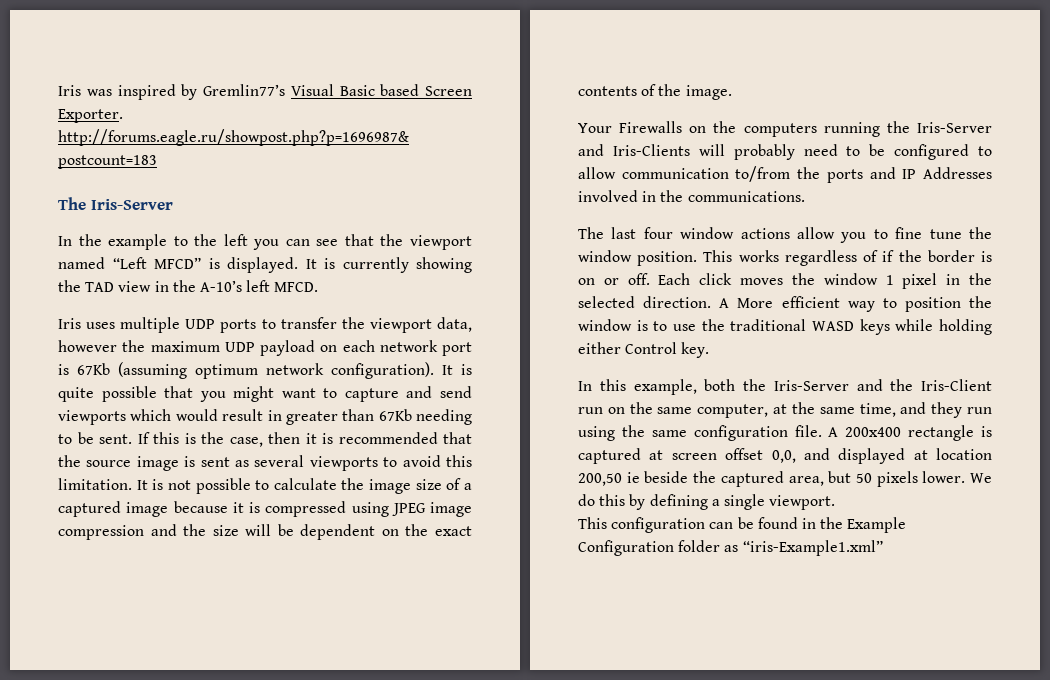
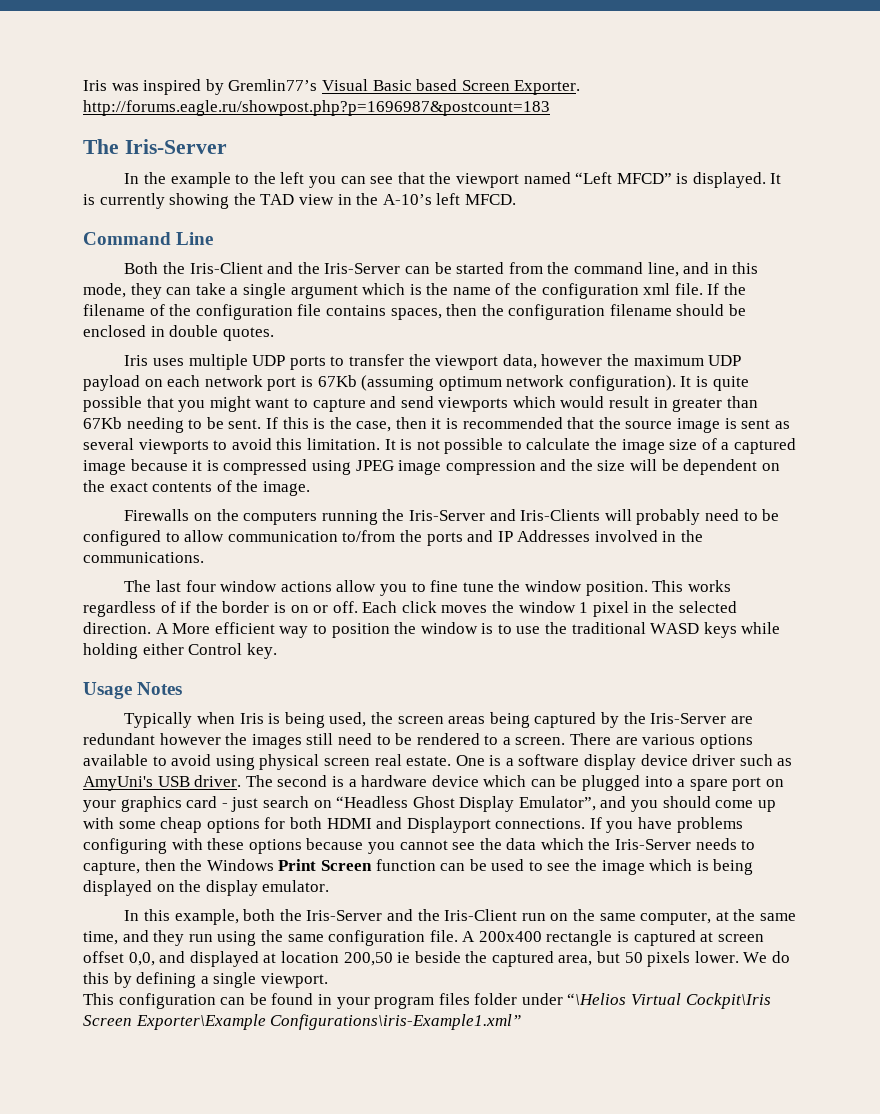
(319, 287) none -> [83,232,214,245] [124,262,759,277] [83,283,747,299] [83,304,747,320] [83,325,274,341] // Command Line // Both the Iris-Client and the Iris-Server can be started from the command line, and in this mode, they can take a single argument which is the name of the configuration xml file. If the filename of the configuration file contains spaces, then the configuration filename should be enclosed in double quotes.
[578,123,612,133] Your -> (310, 488) none
(710, 350) none -> [83,682,183,699] [124,712,753,728] [83,733,753,749] [83,754,793,770] [83,775,785,791] [83,796,776,812] [83,817,743,833] [83,838,756,854] [83,859,754,875] [83,880,330,896] // Usage Notes // Typically when Iris is being used, the screen areas being captured by the Iris-Server are redundant however the images still need to be rendered to a screen. There are various options available to avoid using physical screen real estate. One is a software display device driver such as AmyUni's USB driver. The second is a hardware device which can be plugged into a spare port on your graphics card - just search on “Headless Ghost Display Emulator”, and you should come up with some cheap options for both HDMI and Displayport connections. If you have problems configuring with these options because you cannot see the data which the Iris-Server needs to capture, then the Windows Print Screen function can be used to see the image which is being displayed on the display emulator.
[820,517,907,533] [578,540,883,556] the Example Configuration folder as “iris-Example1.xml” -> [336,993,771,1009] [83,1014,522,1030] your program files folder under “\Helios Virtual Cockpit\Iris Screen Exporter\Example Configurations\iris-Example1.xml”

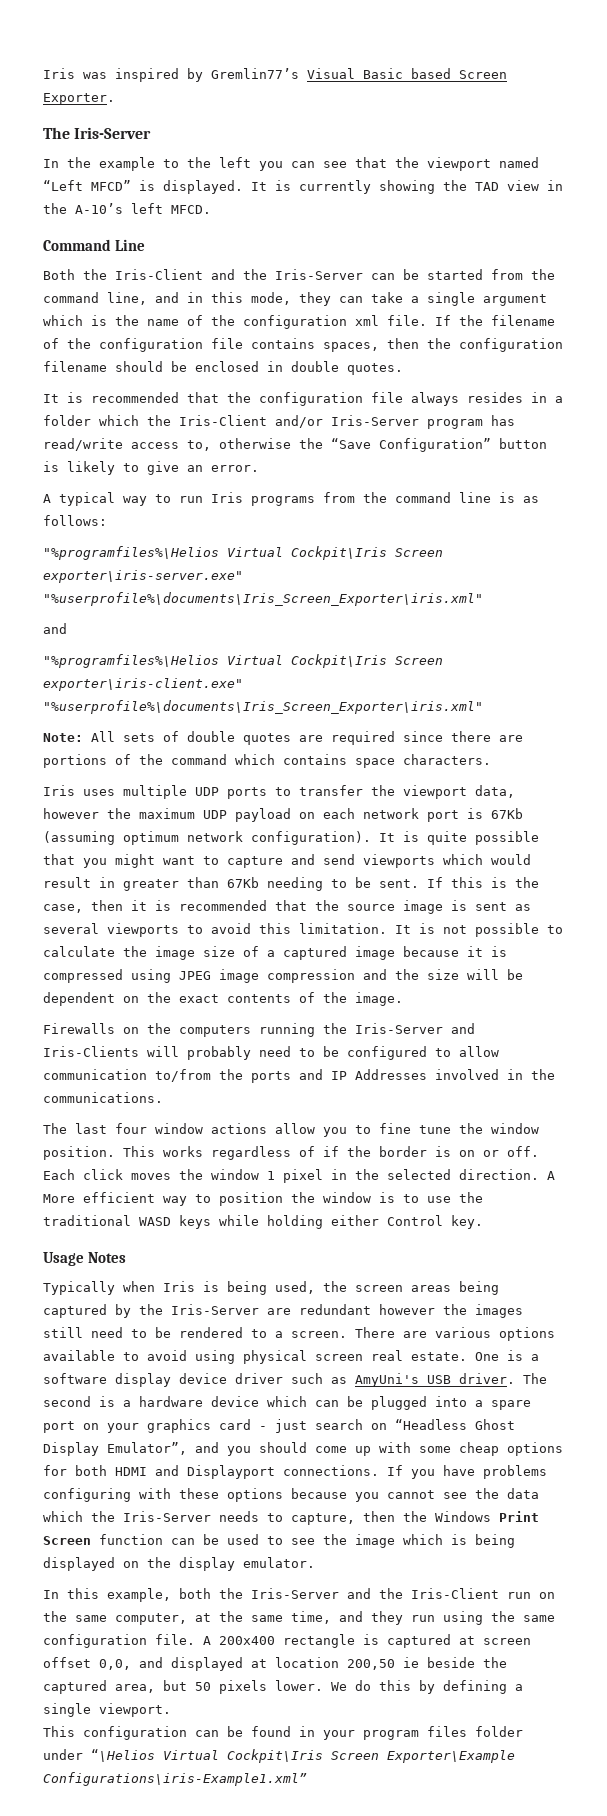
[83,100,550,116] http://forums.eagle.ru/showpost.php?p=1696987&postcount=183 -> (115, 99) none
(274, 334) none -> [43,392,563,406] [43,415,515,429] [43,438,547,452] [43,461,259,475] [43,492,539,506] [43,515,107,526] [43,546,443,560] [43,570,243,583] [43,592,483,606] [43,623,67,634] [43,654,443,668] [43,678,243,691] [43,700,483,714] [43,731,523,745] [43,754,491,768] // It is recommended that the configuration file always resides in a folder which the Iris-Client and/or Iris-Server program has read/write access to, otherwise the “Save Configuration” button is likely to give an error. // A typical way to run Iris programs from the command line is as follows: // "%programfiles%\Helios Virtual Cockpit\Iris Screen exporter\iris-server.exe" "%userprofile%\documents\Iris_Screen_Exporter\iris.xml" // and // "%programfiles%\Helios Virtual Cockpit\Iris Screen exporter\iris-client.exe" "%userprofile%\documents\Iris_Screen_Exporter\iris.xml" // Note: All sets of double quotes are required since there are portions of the command which contains space characters.

